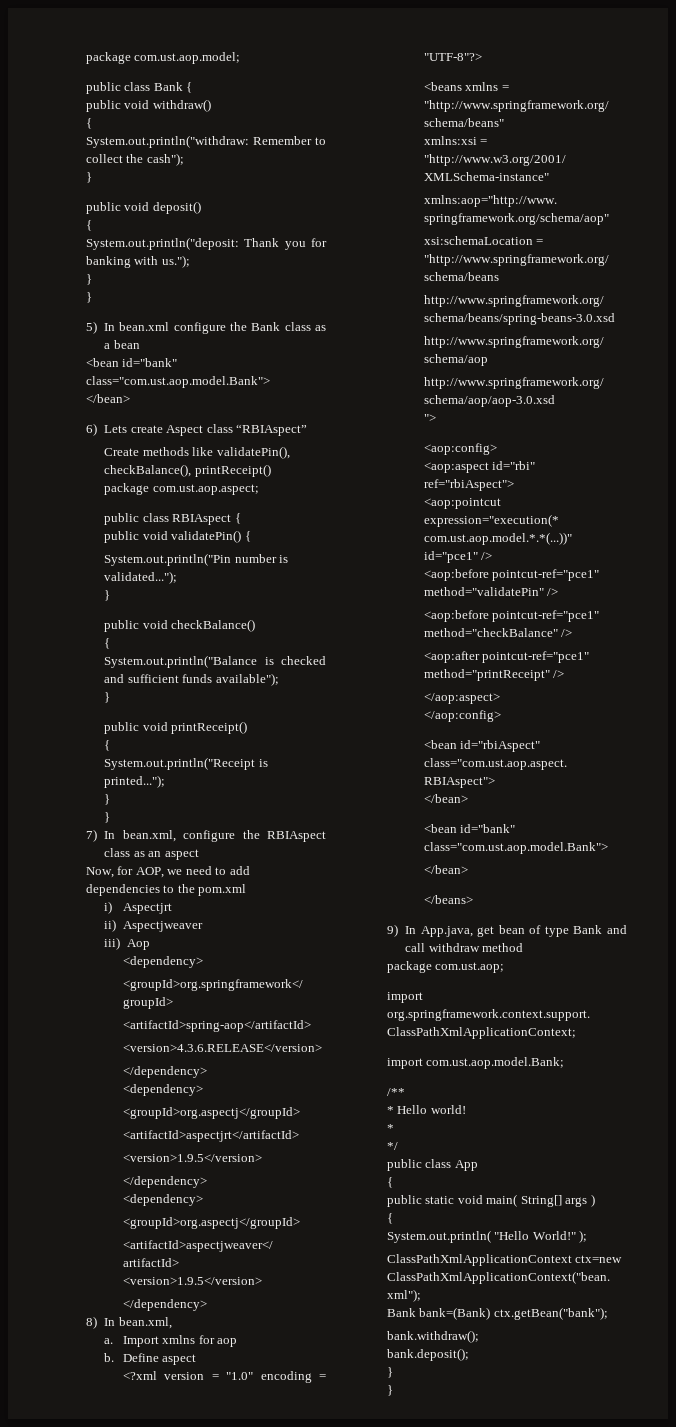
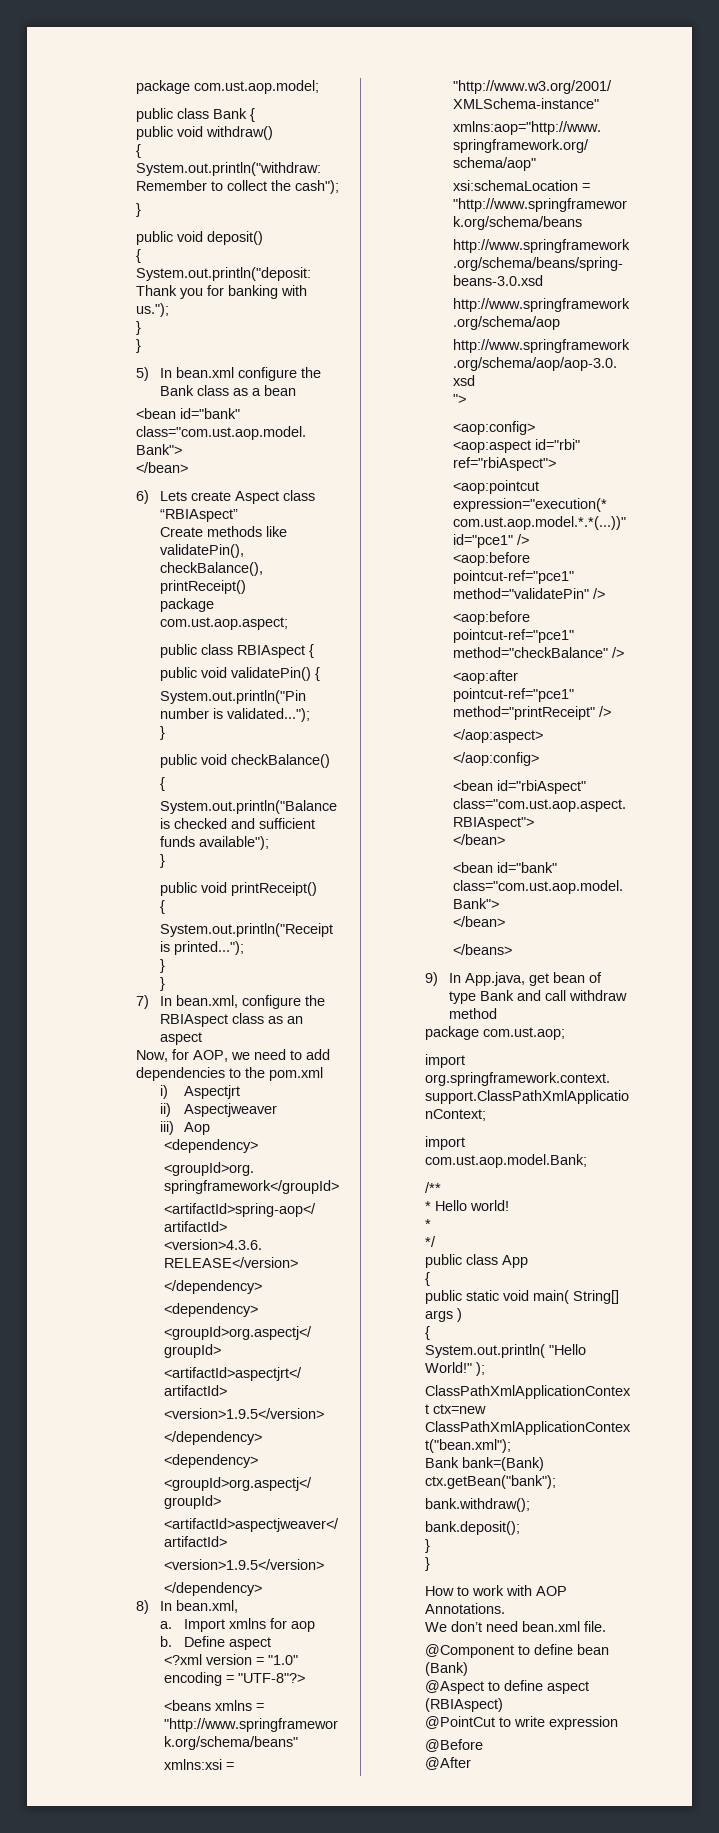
(393, 1390) none -> [425,1585,568,1596] [425,1603,506,1614] [425,1621,607,1632] [425,1644,610,1658] [425,1662,469,1676] [425,1680,590,1694] [425,1698,504,1712] [425,1716,619,1730] [425,1739,484,1752] [425,1757,472,1770] // How to work with AOP Annotations. // We don’t need bean.xml file. // @Component to define bean (Bank) // @Aspect to define aspect (RBIAspect) // @PointCut to write expression // @Before // @After

